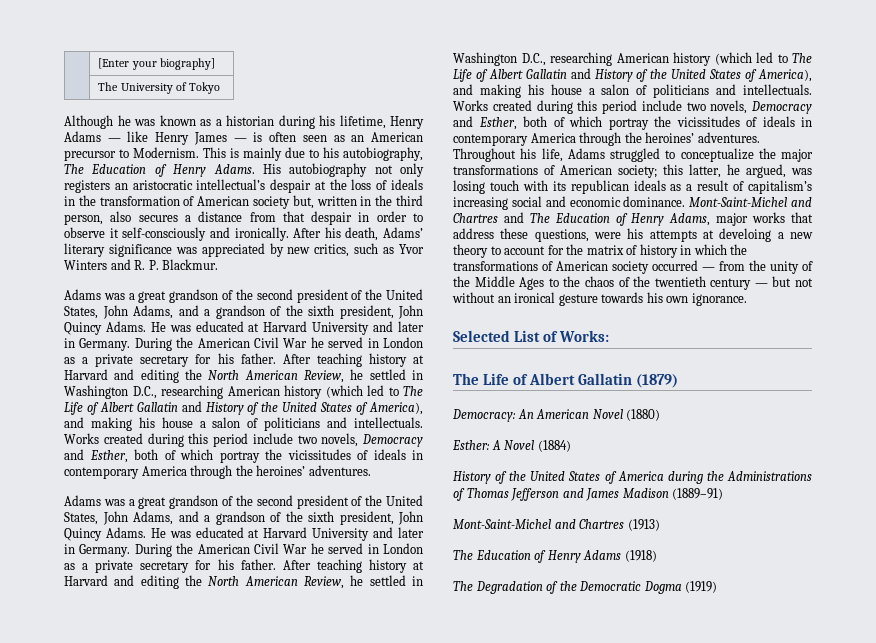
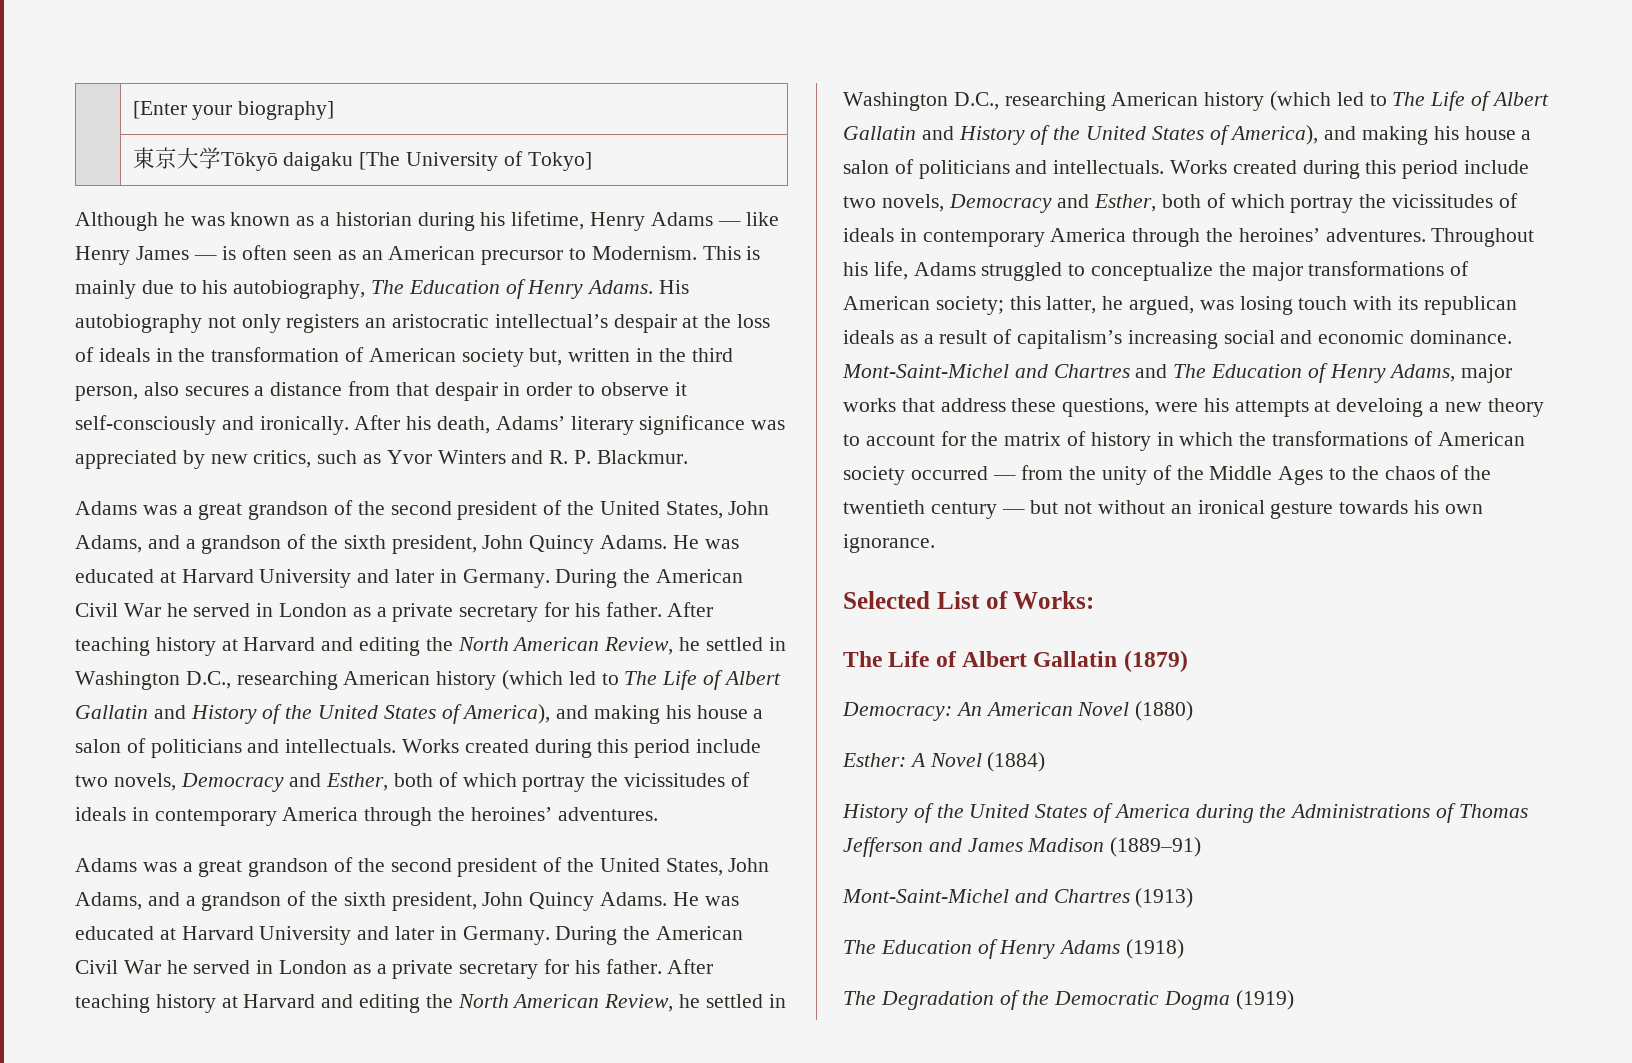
[98,82,119,91] The -> [132,147,401,171] 東京大学Tōkyō daigaku [The
[188,82,220,94] Tokyo -> [527,152,592,171] Tokyo]

